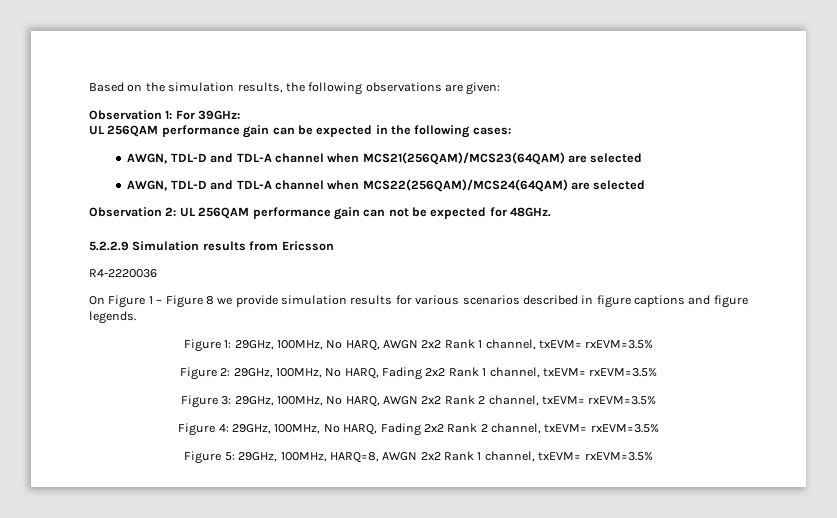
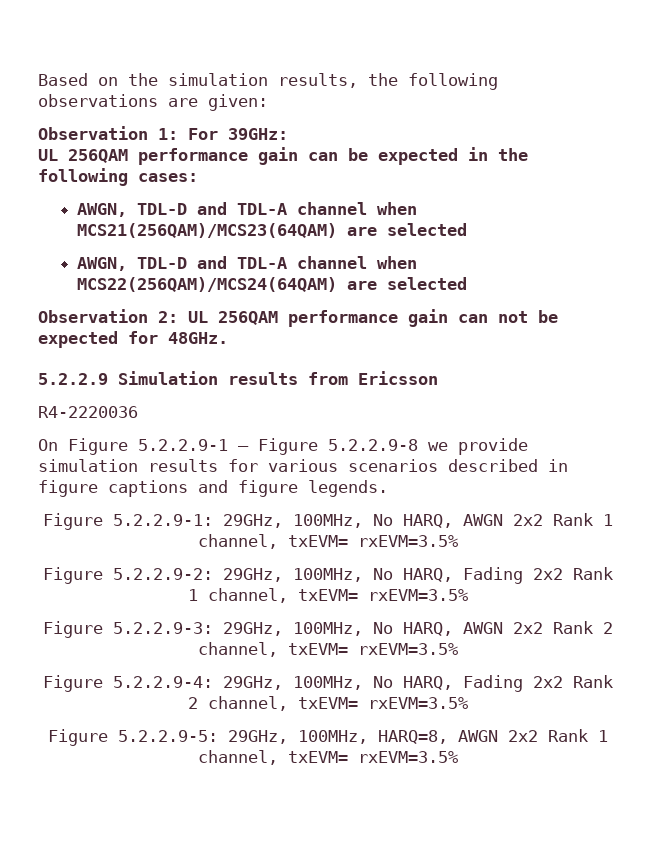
[148,296,153,304] 1 -> [138,439,228,451] 5.2.2.9-1
[205,296,214,305] 8 -> [328,439,418,451] 5.2.2.9-8
[224,340,232,348] 1: -> [112,514,213,526] 5.2.2.9-1:
[220,368,231,376] 2: -> [112,568,213,580] 5.2.2.9-2:
[221,396,232,405] 3: -> [112,622,213,634] 5.2.2.9-3:
[218,424,229,432] 4: -> [112,676,213,688] 5.2.2.9-4:
[224,452,235,461] 5: -> [117,730,218,742] 5.2.2.9-5:

